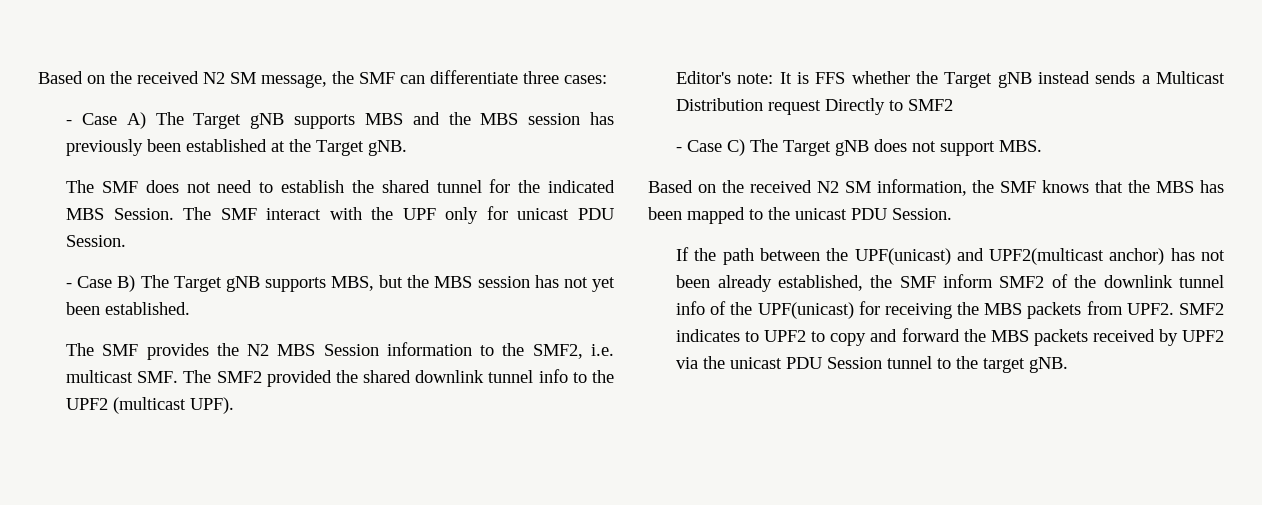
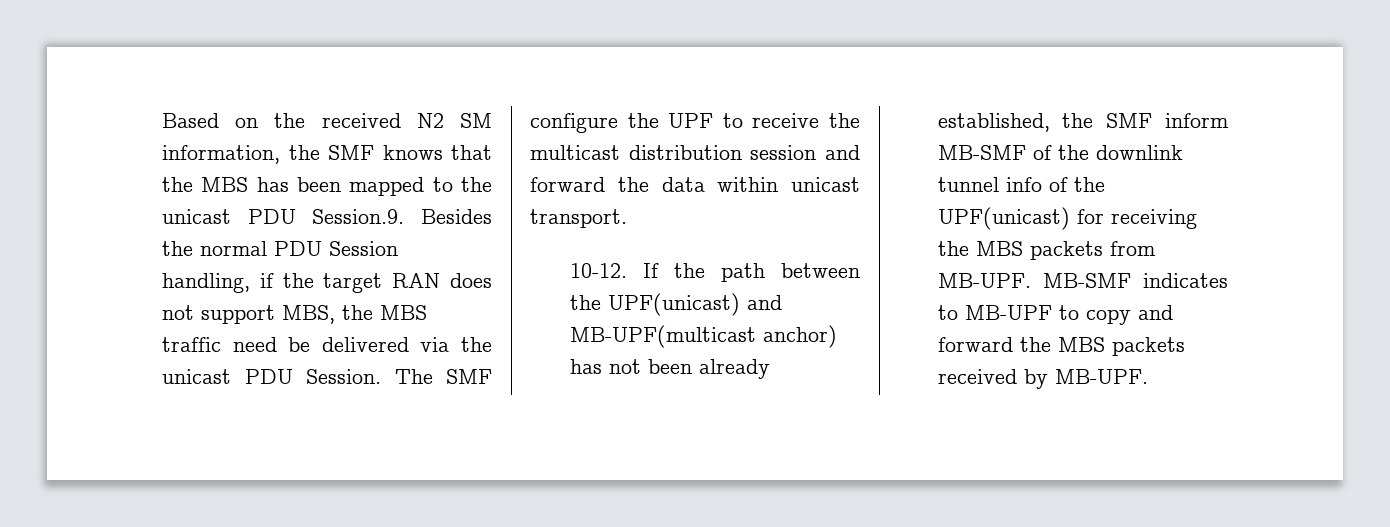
[38,70,607,88] [66,112,614,129] [66,139,408,156] [66,179,615,193] [66,206,614,224] [66,235,127,247] [66,275,615,292] [66,302,191,315] [66,342,614,360] [66,369,614,387] [66,397,235,414] [676,71,1225,88] [676,98,954,115] [676,139,1043,156] [648,180,871,193] Based on the received N2 SM message, the SMF can differentiate three cases: // - Case A) The Target gNB supports MBS and the MBS session has previously been established at the Target gNB. // The SMF does not need to establish the shared tunnel for the indicated MBS Session. The SMF interact with the UPF only for unicast PDU Session. // - Case B) The Target gNB supports MBS, but the MBS session has not yet been established. // The SMF provides the N2 MBS Session information to the SMF2, i.e. multicast SMF. The SMF2 provided the shared downlink tunnel info to the UPF2 (multicast UPF). // Editor's note: It is FFS whether the Target gNB instead sends a Multicast Distribution request Directly to SMF2 // - Case C) The Target gNB does not support MBS. // Based on the received N2 SM -> [162,113,492,128] Based on the received N2 SM
[892,208,952,220] Session. // -> [312,209,492,224] [162,241,398,256] [162,273,493,293] [162,305,427,324] [162,337,492,352] [162,369,492,384] [530,113,860,133] [530,145,860,160] [530,177,860,192] [530,209,627,228] [569,263,627,278] Session.9. Besides the normal PDU Session handling, if the target RAN does not support MBS, the MBS traffic need be delivered via the unicast PDU Session. The SMF configure the UPF to receive the multicast distribution session and forward the data within unicast transport. // 10-12.
[989,248,1105,265] UPF2(multicast -> [569,325,756,348] MB-UPF(multicast
[999,276,1045,288] SMF2 -> [937,145,1026,160] MB-SMF
[1126,303,1224,315] UPF2. SMF2 -> [937,273,1131,288] MB-UPF. MB-SMF
[764,330,807,342] UPF2 -> [964,305,1052,320] MB-UPF
[1182,330,1224,342] [676,356,1069,373] UPF2 via the unicast PDU Session tunnel to the target gNB. -> [1054,369,1148,384] MB-UPF.

